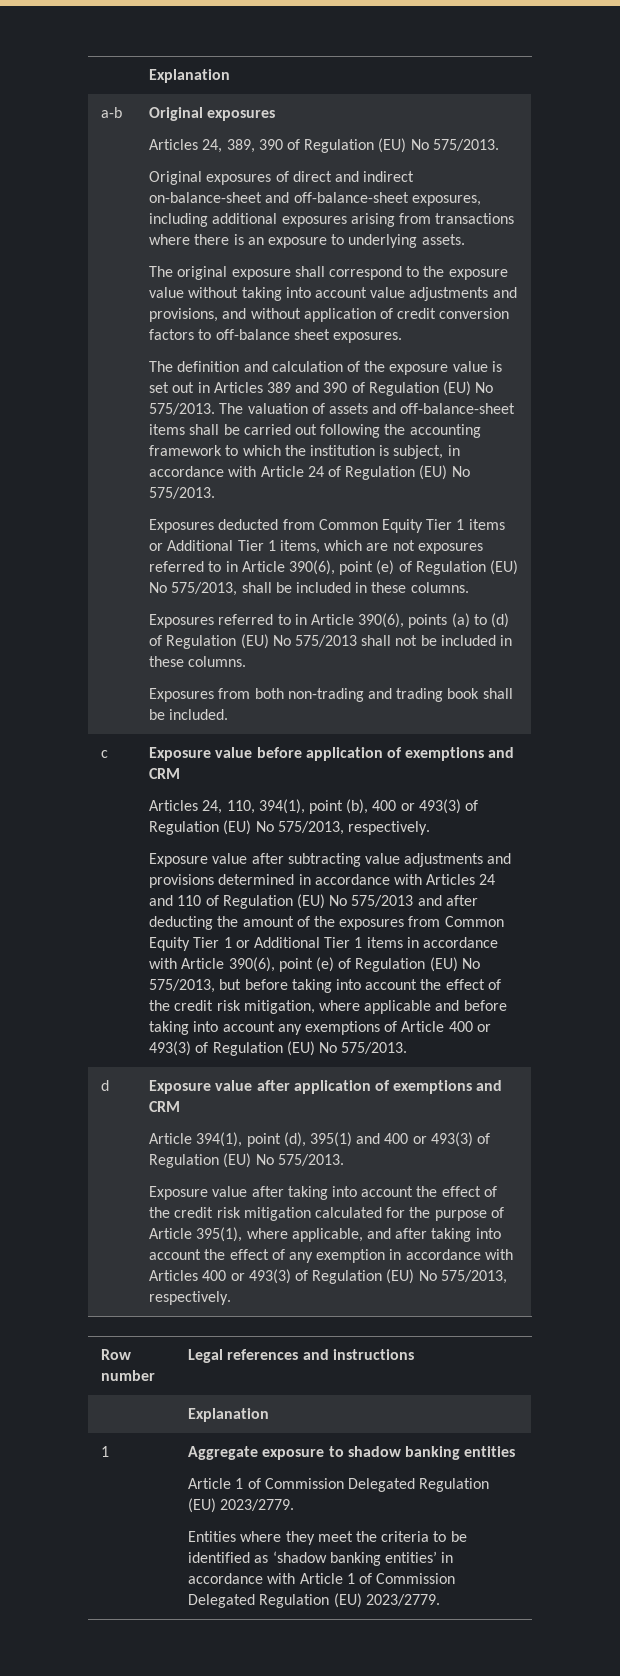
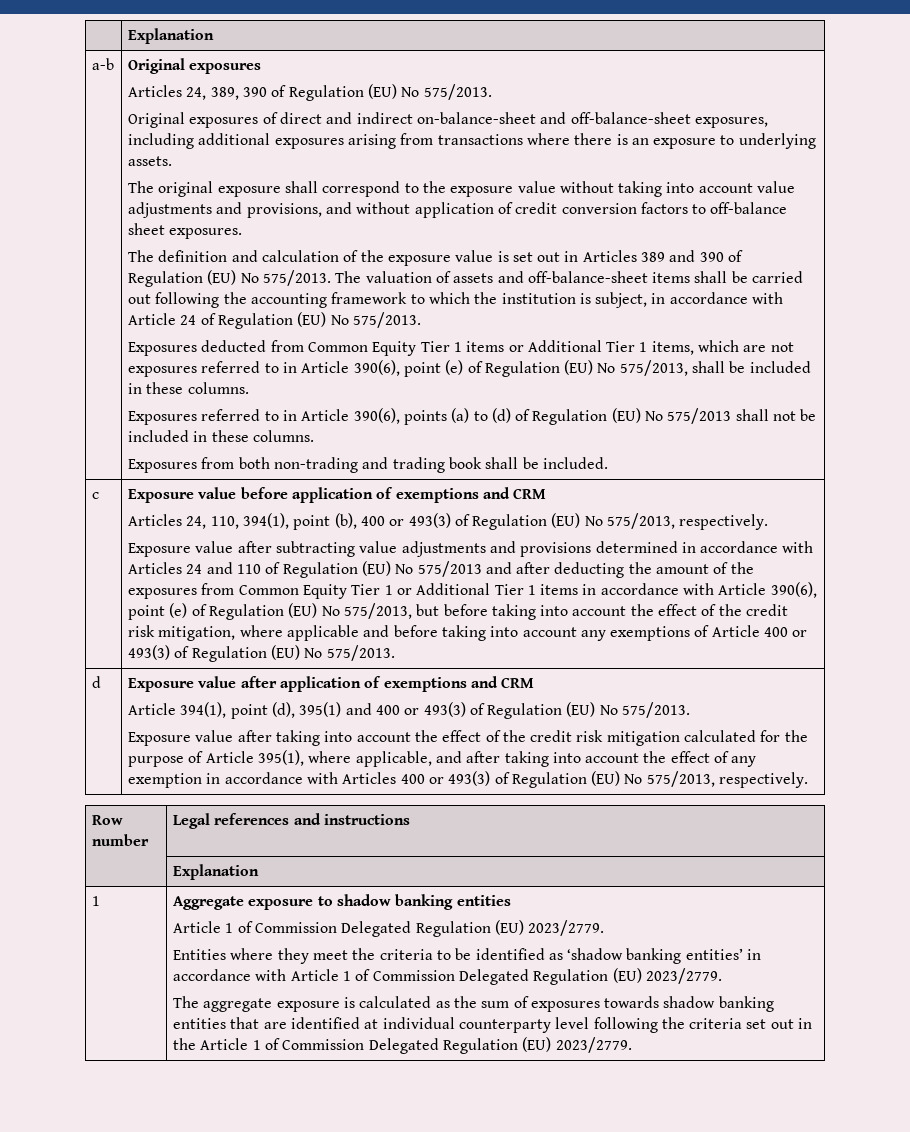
(440, 1600) none -> [172,996,774,1012] [172,1017,813,1033] [172,1037,632,1054] // The aggregate exposure is calculated as the sum of exposures towards shadow banking entities that are identified at individual counterparty level following the criteria set out in the Article 1 of Commission Delegated Regulation (EU) 2023/2779.

